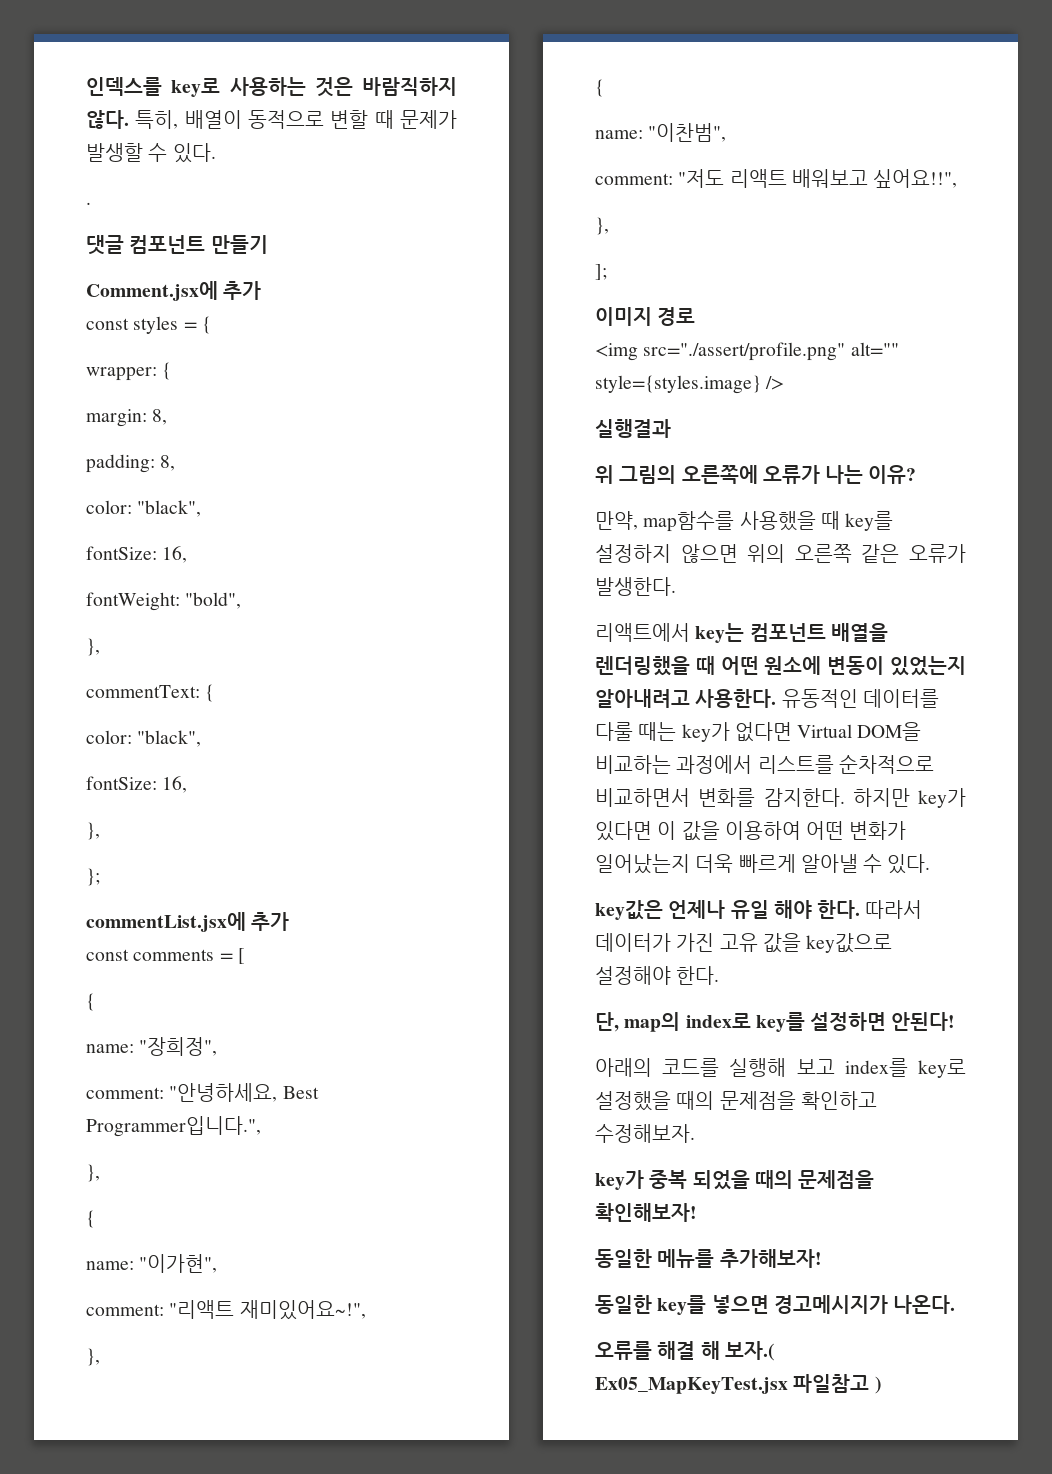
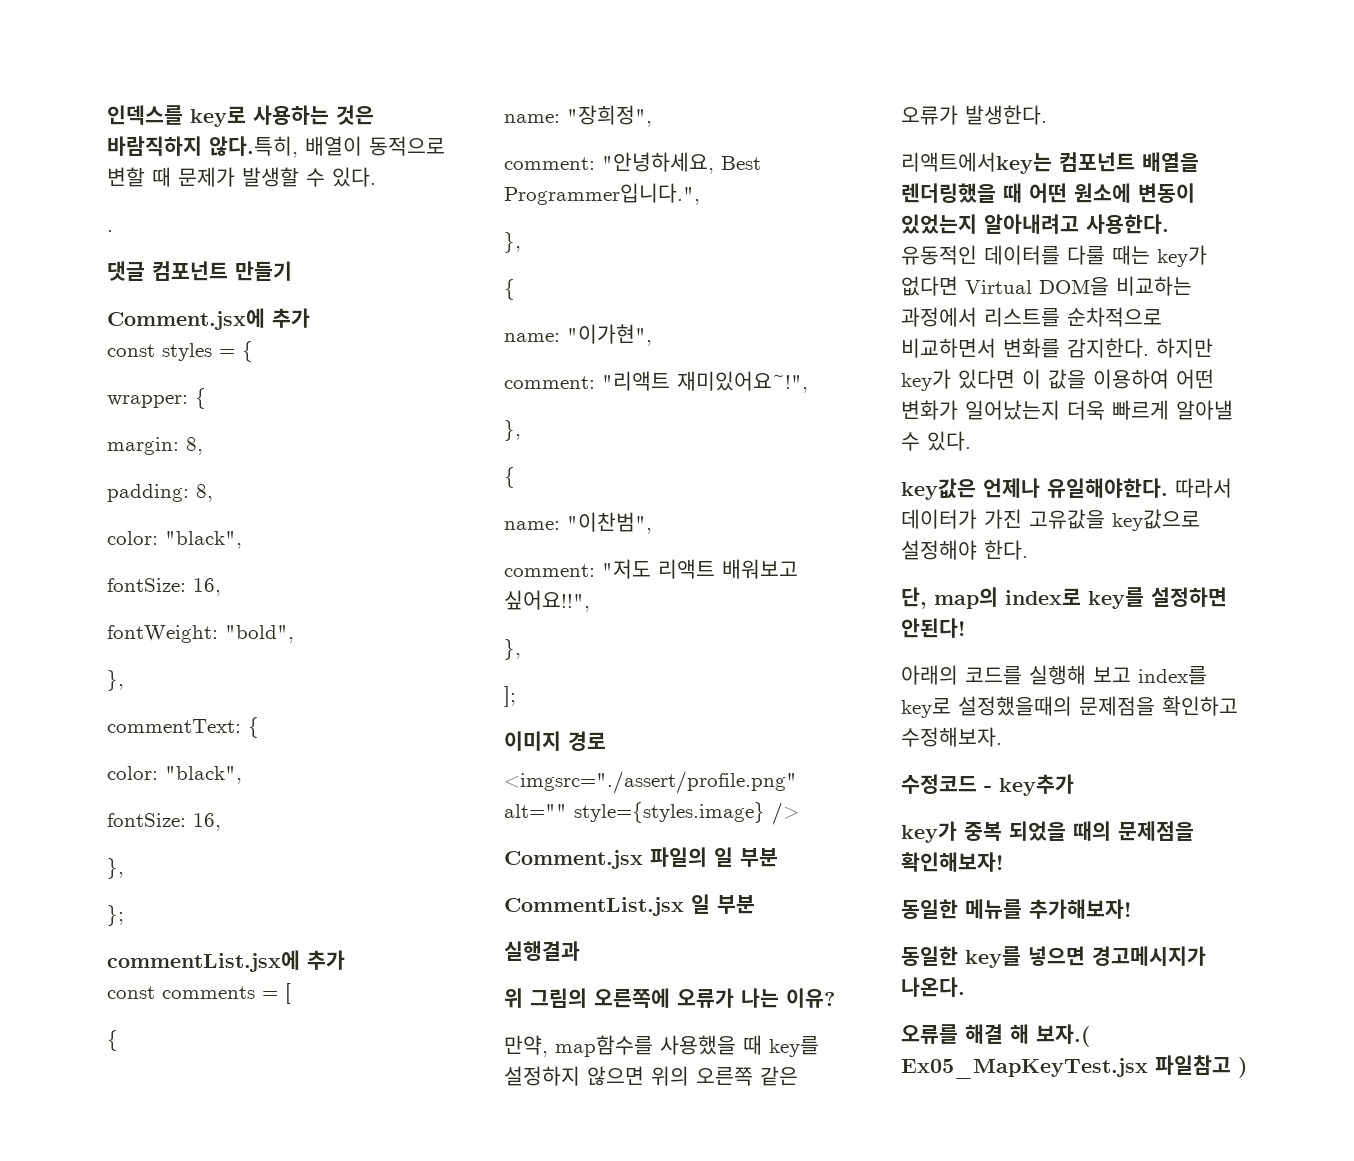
[86,110,179,129] 않다. 특히, -> [209,136,298,158] 않다.특히,
[595,342,846,361] <img src="./assert/profile.png" -> [504,771,797,794] <imgsrc="./assert/profile.png"
(785, 383) none -> [504,847,778,869] [504,894,755,916] // Comment.jsx 파일의 일 부분 // CommentList.jsx 일 부분
[595,623,745,643] 리액트에서 key는 -> [901,152,1052,174] 리액트에서key는
[730,900,861,919] 유일 해야 한다. -> [1047,478,1168,498] 유일해야한다.
[719,933,801,953] 고유 값을 -> [1029,509,1105,529] 고유값을
[595,1091,715,1111] 설정했을 때의 -> [958,696,1072,716] 설정했을때의
(695, 1133) none -> [901,774,1074,796] // 수정코드 - key추가

